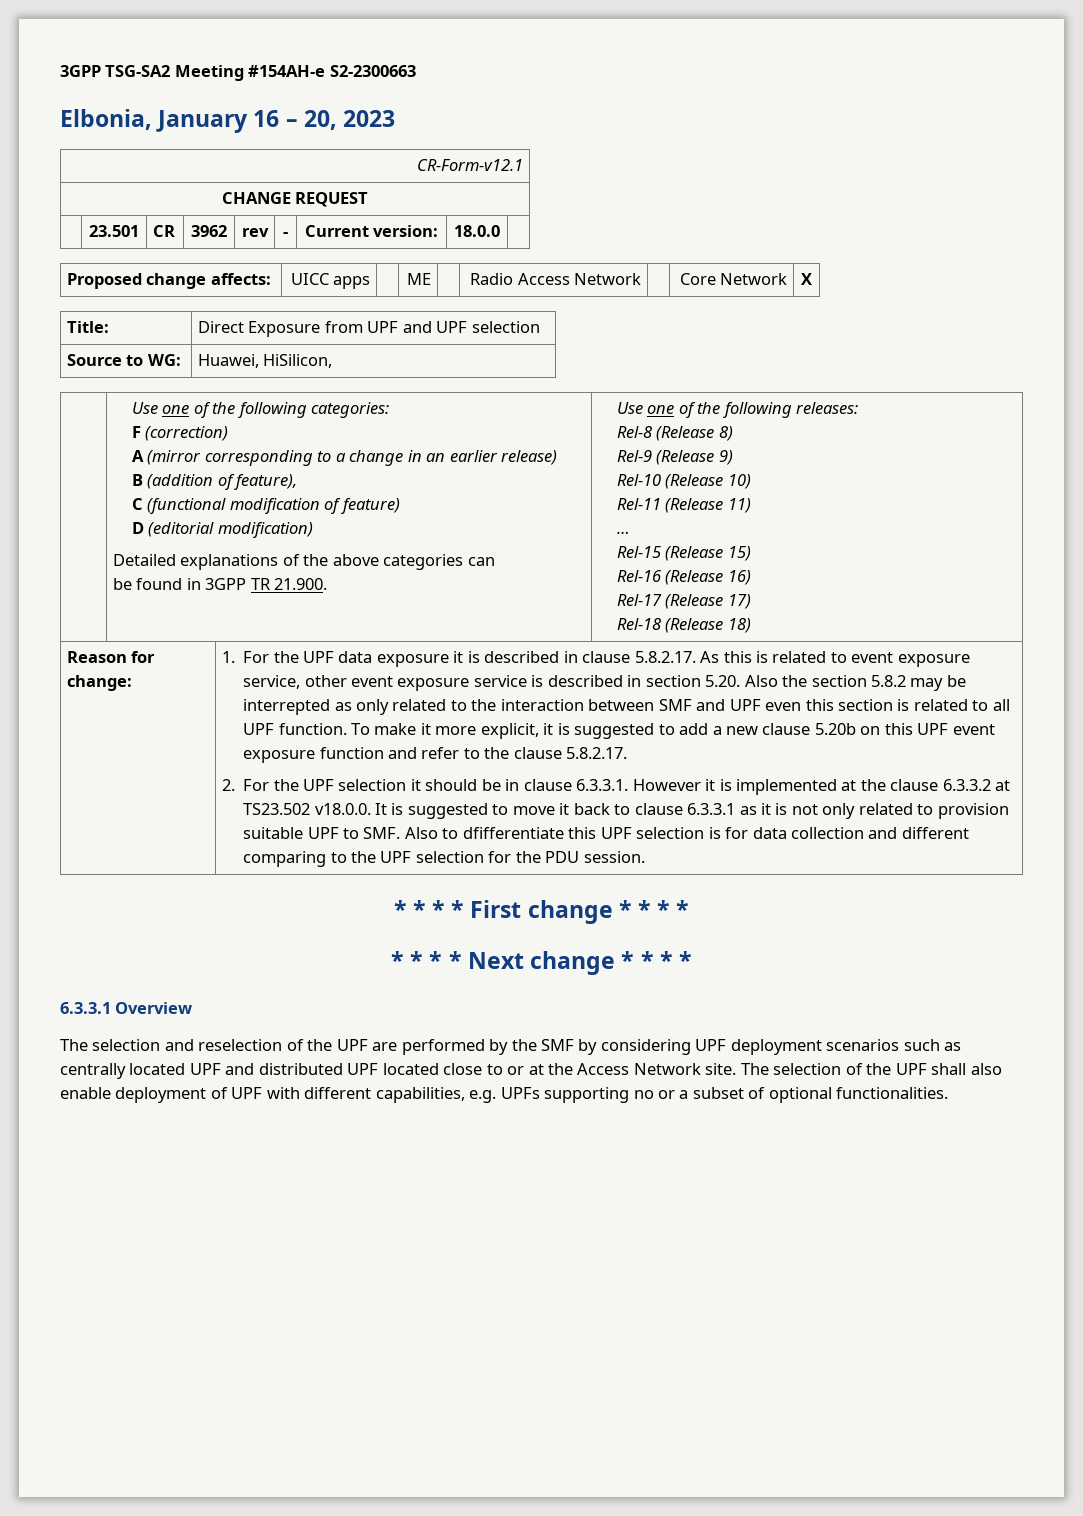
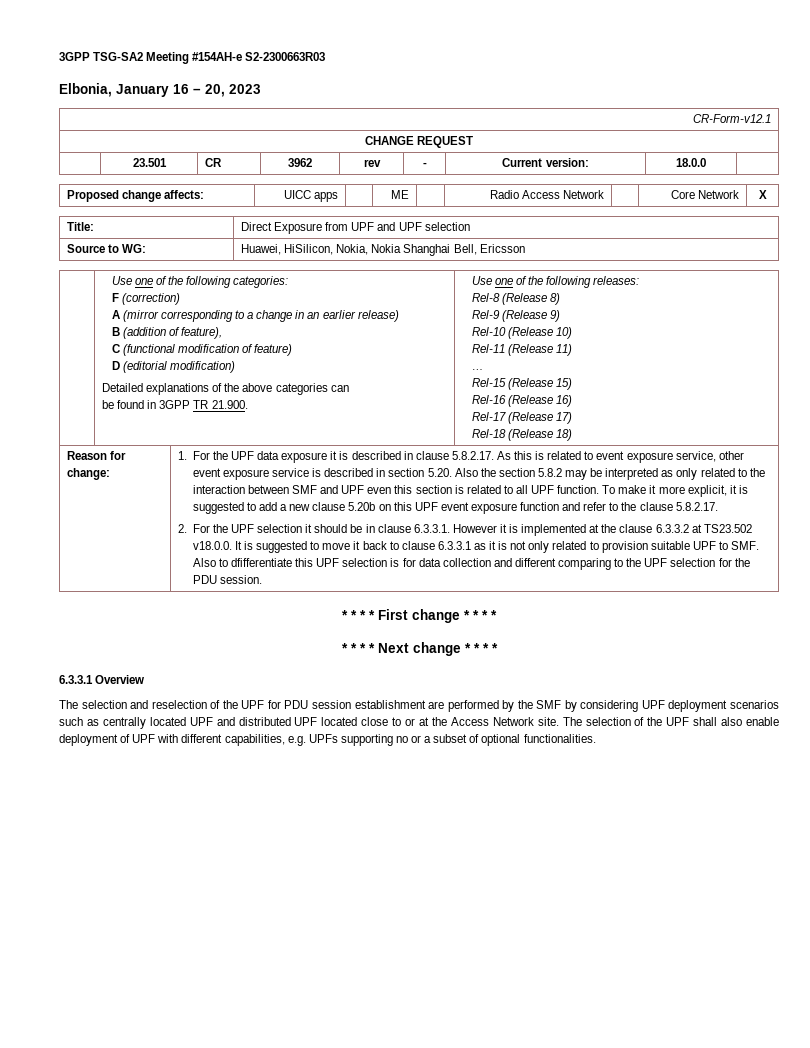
[329,65,416,77] S2-2300663 -> [245,52,326,61] S2-2300663R03
(333, 361) none -> [336,244,525,256] Nokia, Nokia Shanghai Bell, Ericsson
[243,699,331,715] interrepted -> [605,468,659,480] interpreted
(368, 1045) none -> [267,700,426,709] for PDU session establishment

